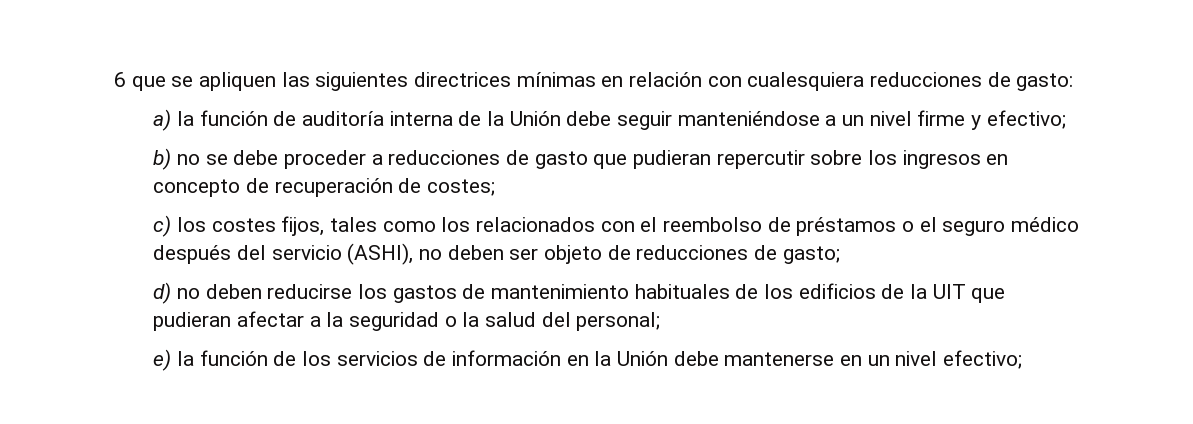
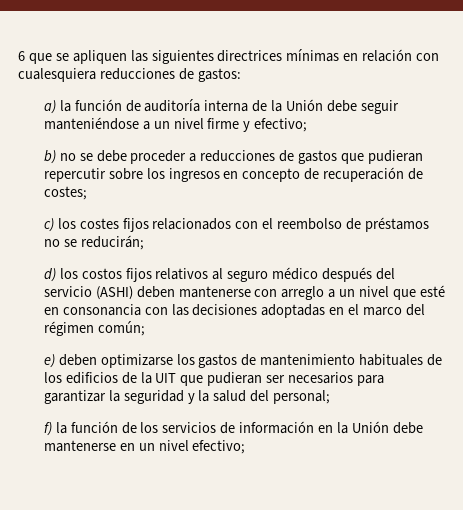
[1016,73,1074,91] gasto: -> [197,68,241,82] gastos:
[534,151,588,169] gasto -> [298,150,338,164] gastos
[281,216,471,236] fijos, tales como los -> [122,218,149,232] fijos
[901,217,937,232] o el -> [43,235,144,250] [43,268,224,282] no se reducirán; // d) los costos fijos relativos al
[347,243,840,265] [153,282,353,304] (ASHI), no deben ser objeto de reducciones de gasto; // d) no deben reducirse -> [95,285,445,300] [43,304,426,318] [43,321,145,336] [43,354,173,368] (ASHI) deben mantenerse con arreglo a un nivel que esté en consonancia con las decisiones adoptadas en el marco del régimen común; // e) deben optimizarse
[236,311,321,327] afectar a -> [266,372,385,386] [43,390,106,404] ser necesarios para garantizar
[444,316,457,327] o -> [187,393,195,404] y
[153,349,172,371] e) -> [43,422,52,436] f)

